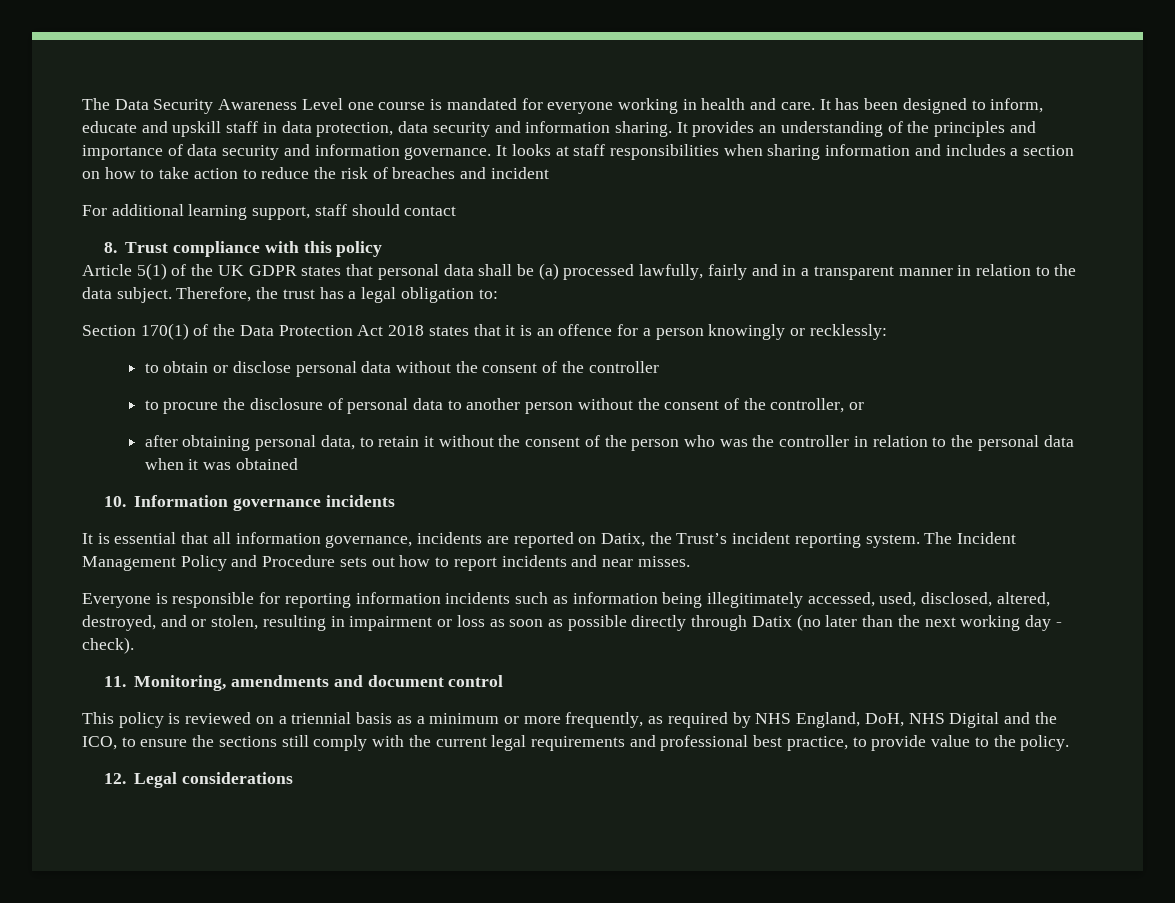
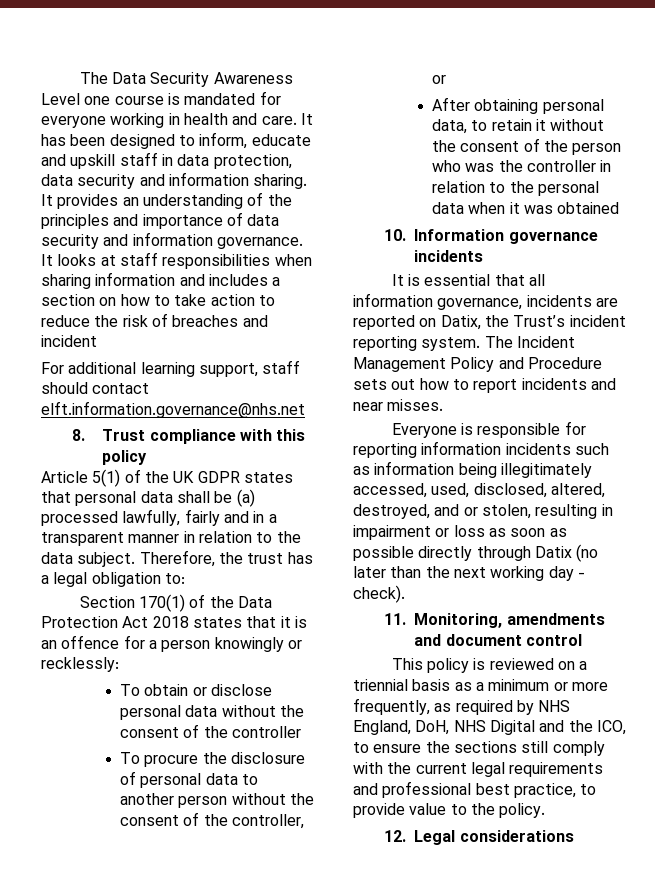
(457, 211) none -> [41,401,305,418] elft.information.governance@nhs.net
[144,363,159,373] to -> [119,684,140,696] To
[144,400,159,410] to -> [119,752,140,764] To
[144,435,178,447] after -> [431,97,470,111] After

